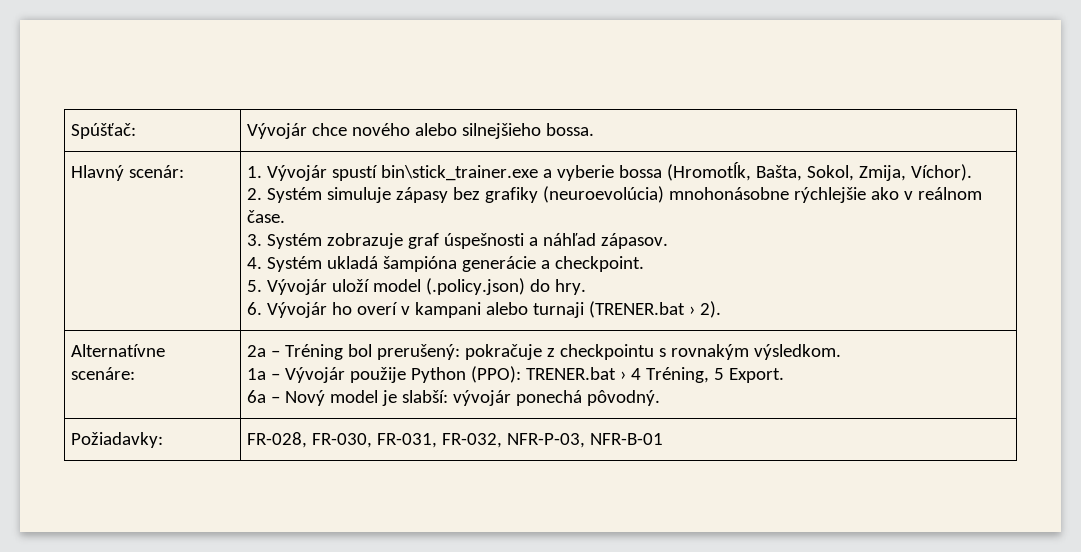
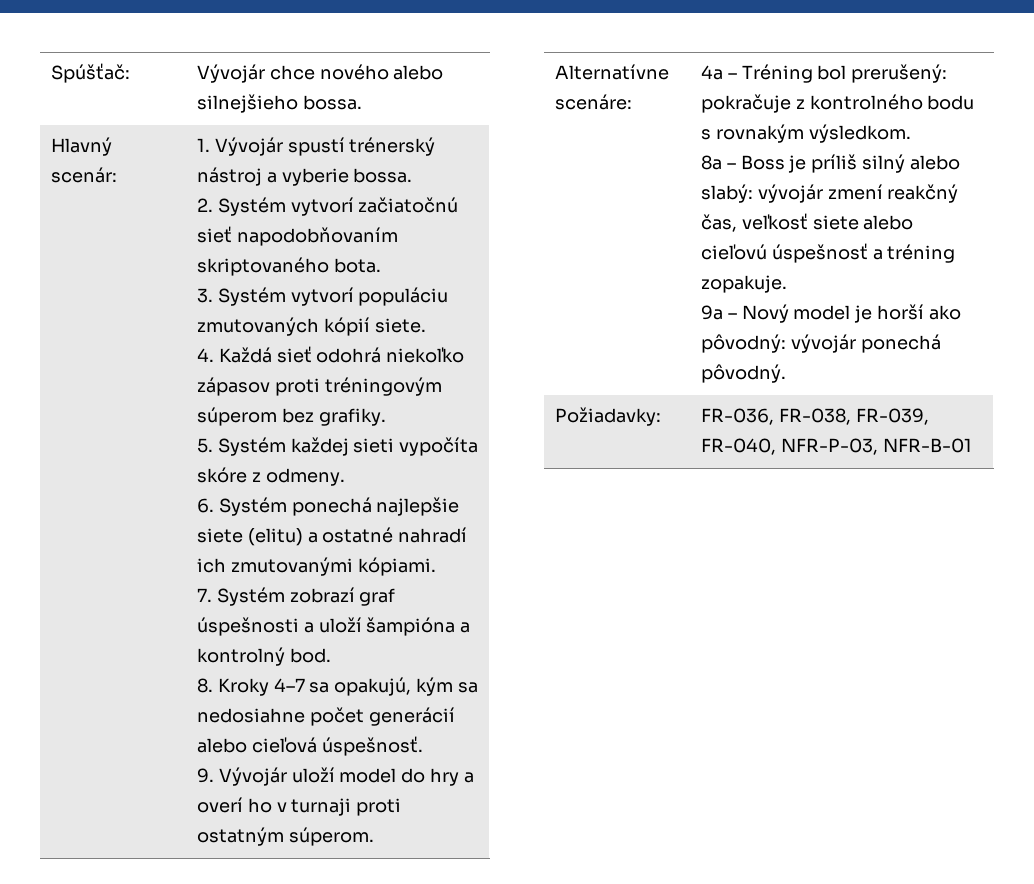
[381,162,973,181] [247,186,983,203] [247,210,286,223] [247,233,669,249] [247,256,645,272] [247,278,587,295] [247,301,722,318] bin\stick_trainer.exe a vyberie bossa (Hromotĺk, Bašta, Sokol, Zmija, Víchor). // 2. Systém simuluje zápasy bez grafiky (neuroevolúcia) mnohonásobne rýchlejšie ako v reálnom čase. // 3. Systém zobrazuje graf úspešnosti a náhľad zápasov. // 4. Systém ukladá šampióna generácie a checkpoint. // 5. Vývojár uloží model (.policy.json) do hry. // 6. Vývojár ho overí v kampani alebo turnaji (TRENER.bat › 2). -> [349,137,436,156] [196,167,413,186] [196,197,459,216] [196,226,398,246] [196,257,381,276] [196,287,449,306] [196,317,426,336] [196,346,465,363] [196,377,442,396] [196,407,386,426] [196,437,479,456] [196,467,345,486] [196,497,460,516] [196,527,468,546] [196,557,436,576] [196,587,396,606] [196,617,471,636] [196,647,331,666] [196,677,479,696] [196,707,455,726] [196,736,423,756] [196,767,475,786] [196,797,402,816] [196,827,374,846] trénerský nástroj a vyberie bossa. // 2. Systém vytvorí začiatočnú sieť napodobňovaním skriptovaného bota. // 3. Systém vytvorí populáciu zmutovaných kópií siete. // 4. Každá sieť odohrá niekoľko zápasov proti tréningovým súperom bez grafiky. // 5. Systém každej sieti vypočíta skóre z odmeny. // 6. Systém ponechá najlepšie siete (elitu) a ostatné nahradí ich zmutovanými kópiami. // 7. Systém zobrazí graf úspešnosti a uloží šampióna a kontrolný bod. // 8. Kroky 4–7 sa opakujú, kým sa nedosiahne počet generácií alebo cieľová úspešnosť. // 9. Vývojár uloží model do hry a overí ho v turnaji proti ostatným súperom.
[247,345,267,357] 2a -> [700,65,723,80] 4a
[560,344,655,360] checkpointu -> [809,94,975,110] kontrolného bodu
[247,366,785,383] [247,390,267,403] 1a – Vývojár použije Python (PPO): TRENER.bat › 4 Tréning, 5 Export. // 6a -> [700,154,961,173] [700,184,959,203] [700,213,914,232] [700,243,956,263] [700,275,787,293] [700,305,723,320] 8a – Boss je príliš silný alebo slabý: vývojár zmení reakčný čas, veľkosť siete alebo cieľovú úspešnosť a tréning zopakuje. // 9a
[402,390,449,403] slabší: -> [877,304,962,320] [700,334,786,353] horší ako pôvodný:
[247,432,503,448] FR-028, FR-030, FR-031, FR-032, -> [700,408,929,425] [700,438,776,455] FR-036, FR-038, FR-039, FR-040,

